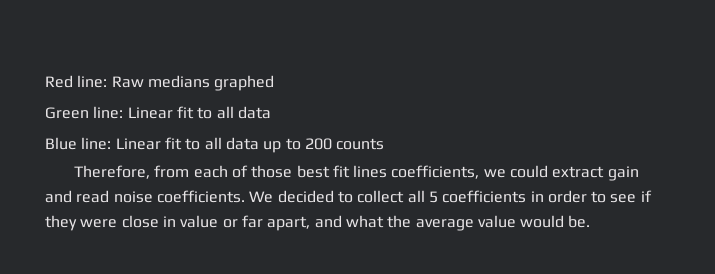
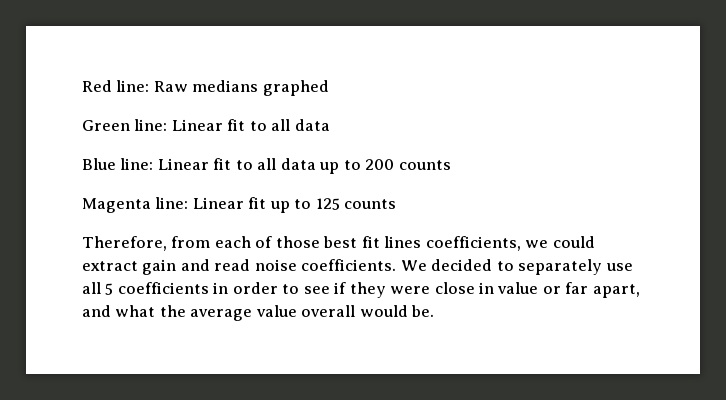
(385, 144) none -> [82,197,397,213] // Magenta line: Linear fit up to 125 counts
[357,190,405,203] collect -> [518,259,633,275] separately use
(516, 221) none -> [301,305,356,317] overall

